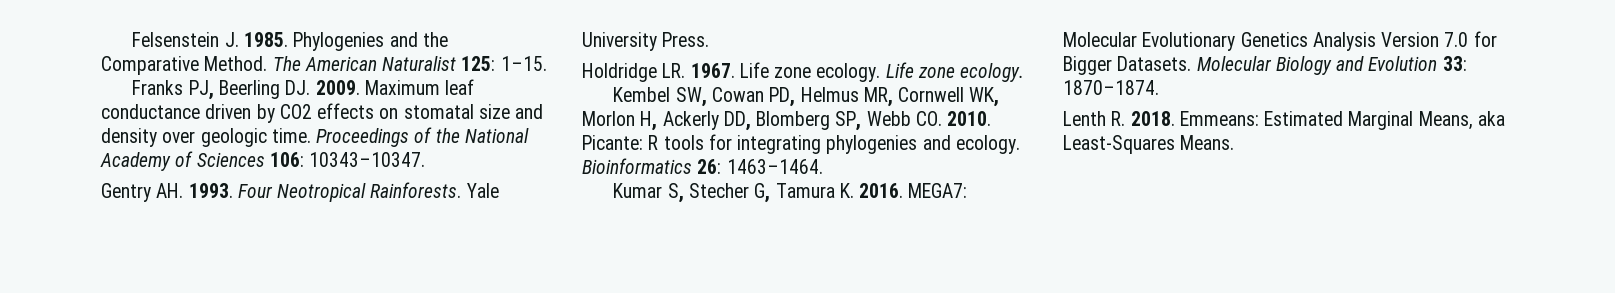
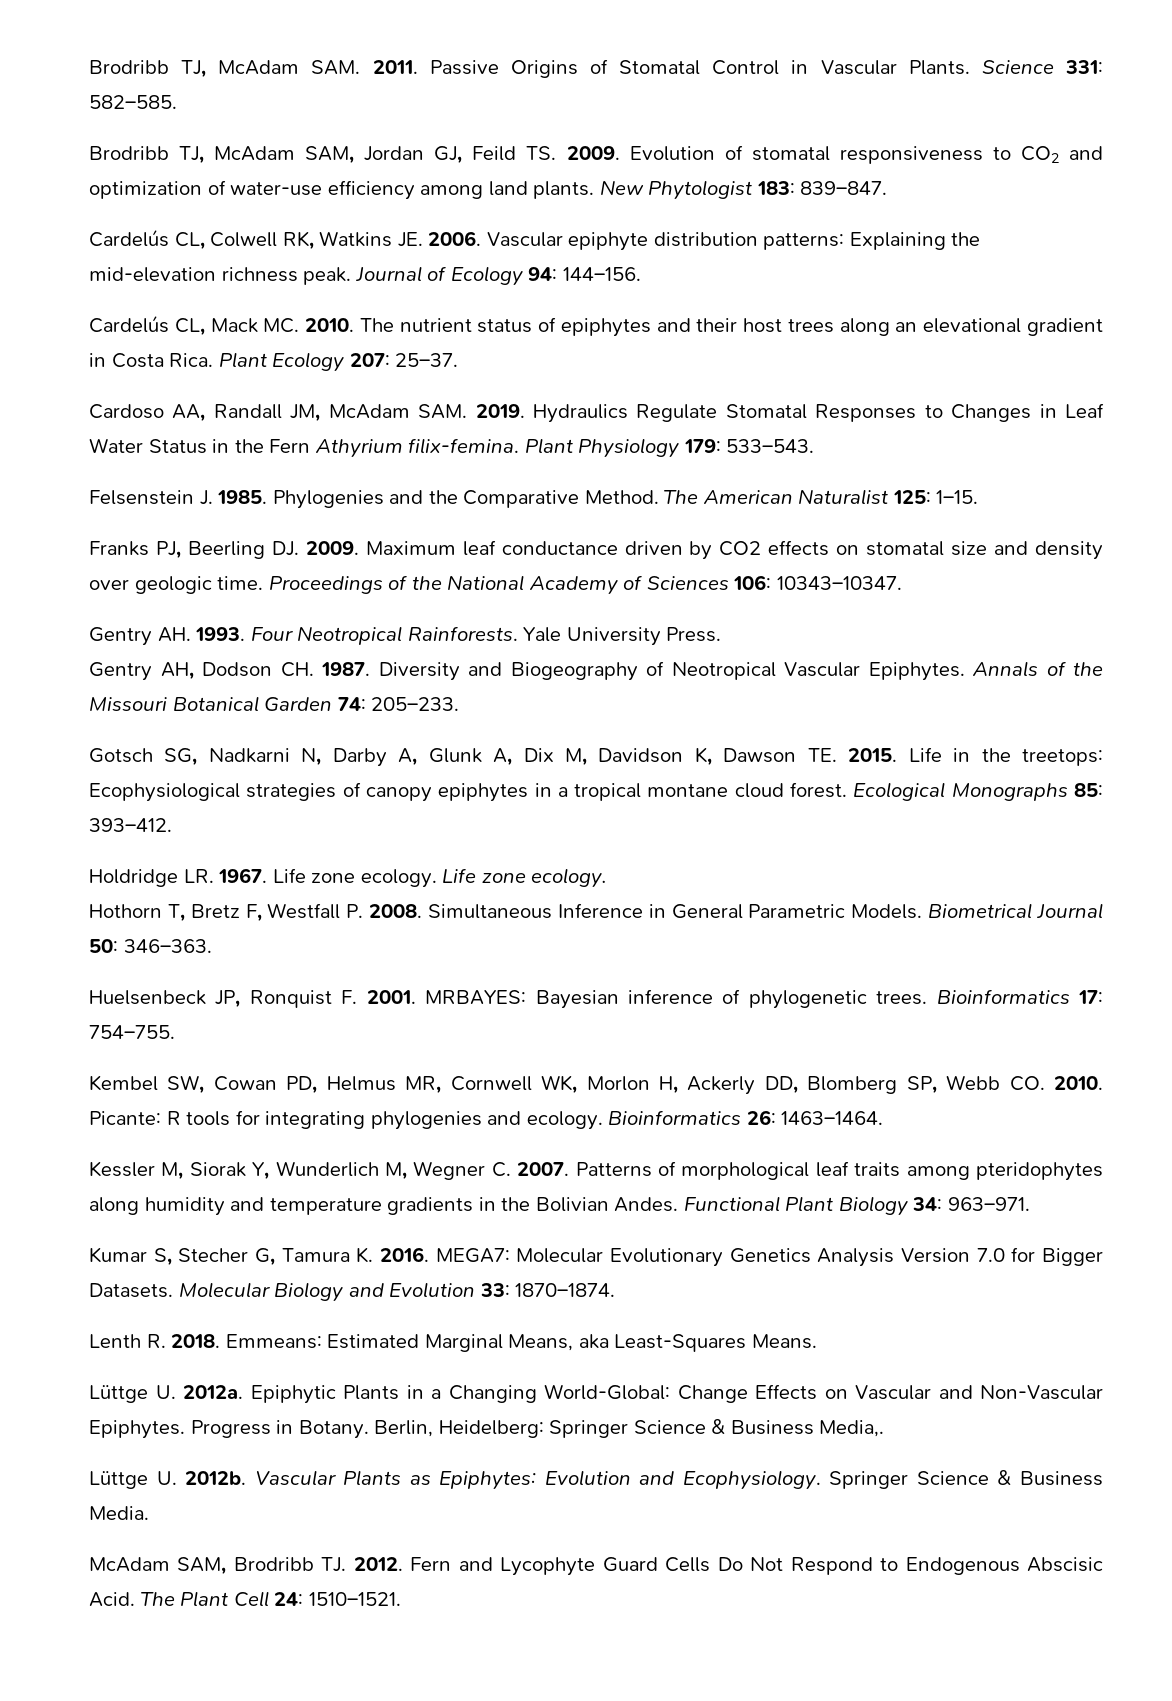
(132, 39) none -> [89,59,1103,78] [89,95,177,109] [89,145,1104,164] [89,180,888,200] [89,229,981,251] [89,266,641,286] [89,315,1103,337] [89,352,459,372] [89,403,1104,423] [89,438,815,458] Brodribb TJ, McAdam SAM. 2011. Passive Origins of Stomatal Control in Vascular Plants. Science 331: 582–585. // Brodribb TJ, McAdam SAM, Jordan GJ, Feild TS. 2009. Evolution of stomatal responsiveness to CO2 and optimization of water-use efficiency among land plants. New Phytologist 183: 839–847. // Cardelús CL, Colwell RK, Watkins JE. 2006. Vascular epiphyte distribution patterns: Explaining the mid-elevation richness peak. Journal of Ecology 94: 144–156. // Cardelús CL, Mack MC. 2010. The nutrient status of epiphytes and their host trees along an elevational gradient in Costa Rica. Plant Ecology 207: 25–37. // Cardoso AA, Randall JM, McAdam SAM. 2019. Hydraulics Regulate Stomatal Responses to Changes in Leaf Water Status in the Fern Athyrium filix-femina. Plant Physiology 179: 533–543. //
(710, 39) none -> [89,661,1103,681] [89,696,460,712] [89,747,1104,767] [89,782,1103,802] [89,818,172,832] // Gentry AH, Dodson CH. 1987. Diversity and Biogeography of Neotropical Vascular Epiphytes. Annals of the Missouri Botanical Garden 74: 205–233. // Gotsch SG, Nadkarni N, Darby A, Glunk A, Dix M, Davidson K, Dawson TE. 2015. Life in the treetops: Ecophysiological strategies of canopy epiphytes in a tropical montane cloud forest. Ecological Monographs 85: 393–412.
(1025, 72) none -> [89,903,1103,922] [89,939,212,953] [89,989,1103,1009] [89,1025,175,1039] // Hothorn T, Bretz F, Westfall P. 2008. Simultaneous Inference in General Parametric Models. Biometrical Journal 50: 346–363. // Huelsenbeck JP, Ronquist F. 2001. MRBAYES: Bayesian inference of phylogenetic trees. Bioinformatics 17: 754–755.
(823, 166) none -> [89,1161,1103,1181] [89,1196,1030,1216] // Kessler M, Siorak Y, Wunderlich M, Wegner C. 2007. Patterns of morphological leaf traits among pteridophytes along humidity and temperature gradients in the Bolivian Andes. Functional Plant Biology 34: 963–971.
(1235, 142) none -> [89,1384,1103,1404] [89,1419,885,1439] [89,1470,1103,1490] [89,1506,149,1520] [89,1557,1104,1576] [89,1591,401,1607] // Lüttge U. 2012a. Epiphytic Plants in a Changing World-Global: Change Effects on Vascular and Non-Vascular Epiphytes. Progress in Botany. Berlin, Heidelberg: Springer Science & Business Media,. // Lüttge U. 2012b. Vascular Plants as Epiphytes: Evolution and Ecophysiology. Springer Science & Business Media. // McAdam SAM, Brodribb TJ. 2012. Fern and Lycophyte Guard Cells Do Not Respond to Endogenous Abscisic Acid. The Plant Cell 24: 1510–1521.

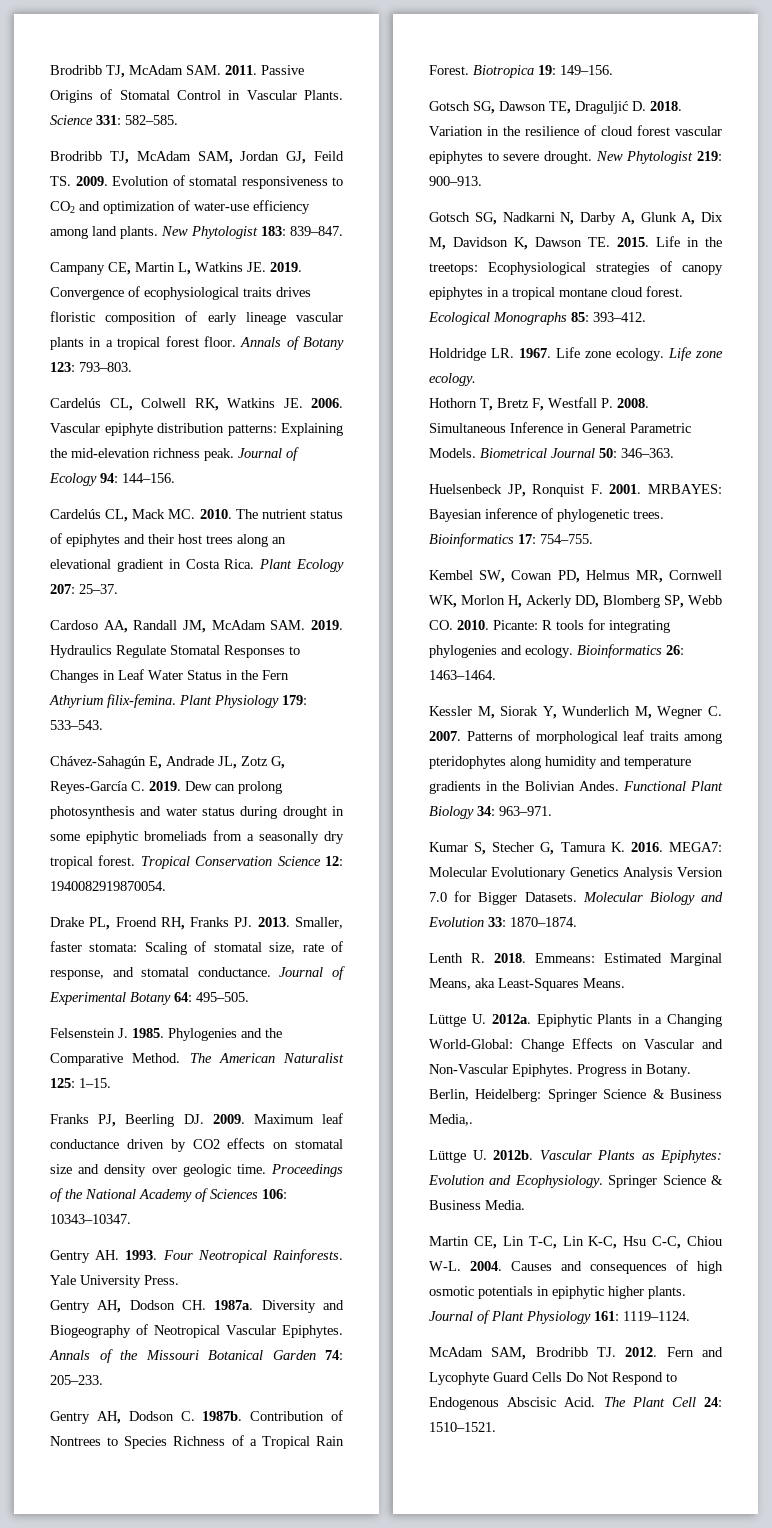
(888, 188) none -> [50,262,302,275] [50,286,311,300] [50,311,343,325] [50,336,344,350] [50,362,132,372] // Campany CE, Martin L, Watkins JE. 2019. Convergence of ecophysiological traits drives floristic composition of early lineage vascular plants in a tropical forest floor. Annals of Botany 123: 793–803.
(815, 446) none -> [50,756,285,769] [50,781,282,794] [50,806,344,819] [50,830,344,844] [50,855,343,869] [50,881,166,891] [50,917,343,930] [50,941,343,955] [50,966,345,980] [49,992,249,1005] // Chávez-Sahagún E, Andrade JL, Zotz G, Reyes-García C. 2019. Dew can prolong photosynthesis and water status during drought in some epiphytic bromeliads from a seasonally dry tropical forest. Tropical Conservation Science 12: 1940082919870054. // Drake PL, Froend RH, Franks PJ. 2013. Smaller, faster stomata: Scaling of stomatal size, rate of response, and stomatal conductance. Journal of Experimental Botany 64: 495–505.
[321,662,370,676] 1987. -> [214,1300,254,1310] 1987a.
(460, 704) none -> [50,1410,343,1424] [50,1435,344,1449] [429,65,613,78] [429,101,682,114] [429,125,722,136] [429,151,722,164] [429,176,482,186] // Gentry AH, Dodson C. 1987b. Contribution of Nontrees to Species Richness of a Tropical Rain Forest. Biotropica 19: 149–156. // Gotsch SG, Dawson TE, Draguljić D. 2018. Variation in the resilience of cloud forest vascular epiphytes to severe drought. New Phytologist 219: 900–913.
(149, 1513) none -> [429,1236,722,1249] [429,1260,723,1274] [429,1286,686,1299] [429,1310,690,1324] // Martin CE, Lin T-C, Lin K-C, Hsu C-C, Chiou W-L. 2004. Causes and consequences of high osmotic potentials in epiphytic higher plants. Journal of Plant Physiology 161: 1119–1124.

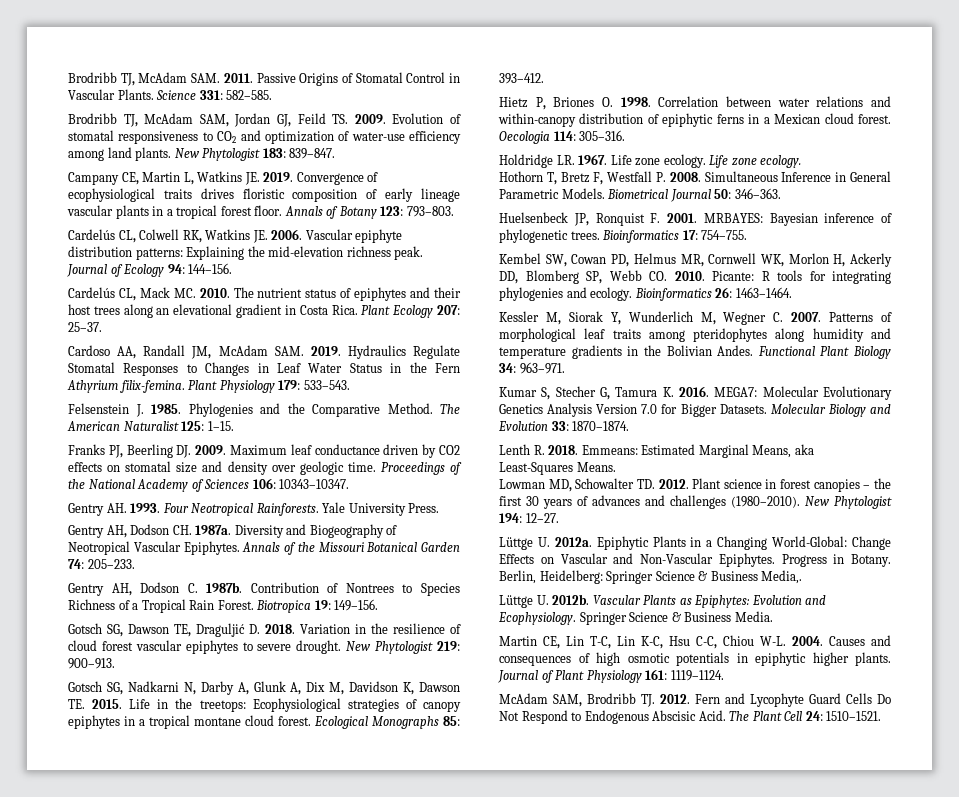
[50,756,285,769] [50,781,282,794] [50,806,344,819] [50,830,344,844] [50,855,343,869] [50,881,166,891] [50,917,343,930] [50,941,343,955] [50,966,345,980] [49,992,249,1005] // Chávez-Sahagún E, Andrade JL, Zotz G, Reyes-García C. 2019. Dew can prolong photosynthesis and water status during drought in some epiphytic bromeliads from a seasonally dry tropical forest. Tropical Conservation Science 12: 1940082919870054. // Drake PL, Froend RH, Franks PJ. 2013. Smaller, faster stomata: Scaling of stomatal size, rate of response, and stomatal conductance. Journal of Experimental Botany 64: 495–505. -> (350, 385) none
(646, 317) none -> [499,96,891,110] [498,113,892,127] [499,130,626,144] // Hietz P, Briones O. 1998. Correlation between water relations and within-canopy distribution of epiphytic ferns in a Mexican cloud forest. Oecologia 114: 305–316.
(625, 983) none -> [499,478,891,492] [499,495,892,509] [499,513,559,523] // Lowman MD, Schowalter TD. 2012. Plant science in forest canopies – the first 30 years of advances and challenges (1980–2010). New Phytologist 194: 12–27.

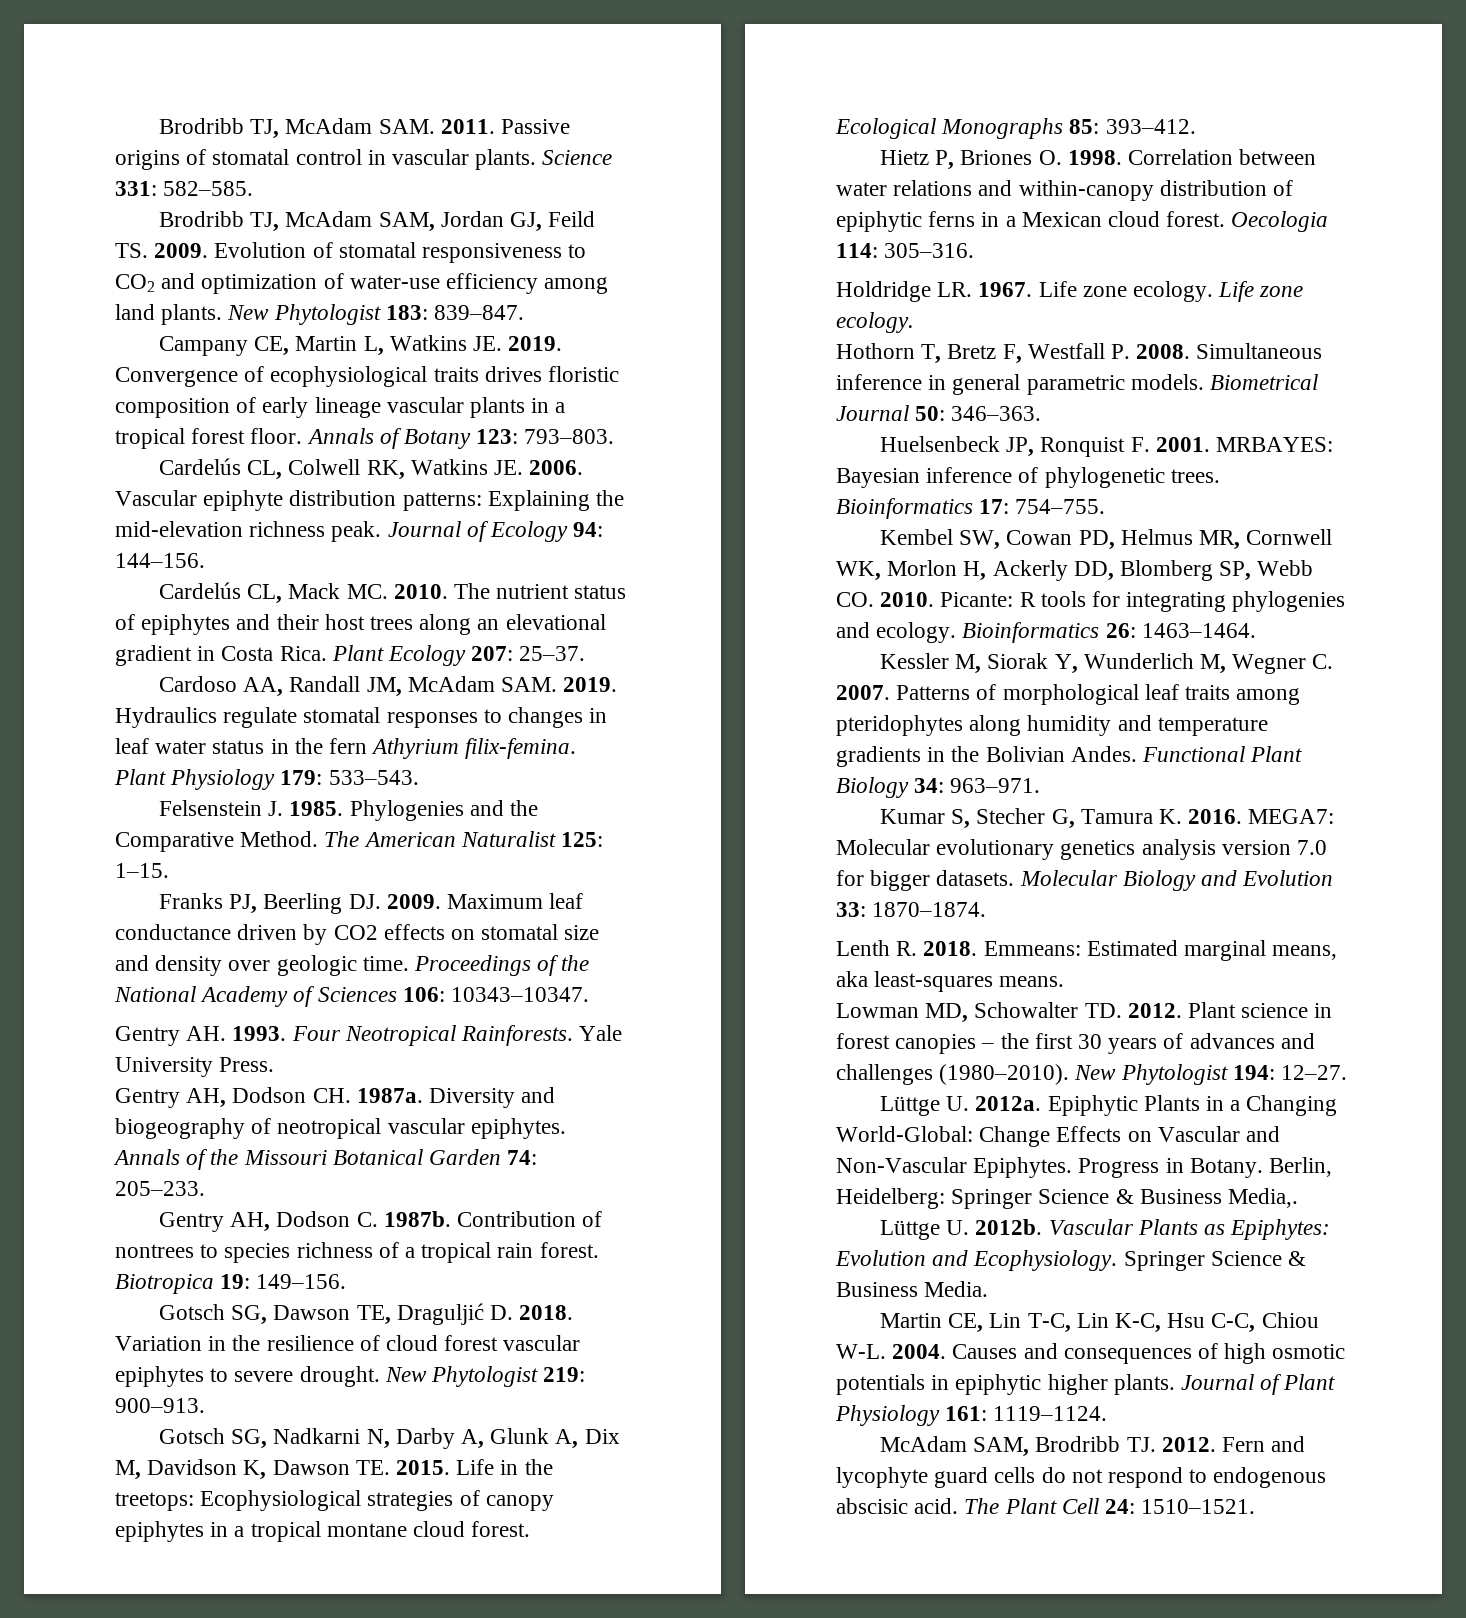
[299,72,460,86] [68,89,154,100] Origins of Stomatal Control in Vascular Plants. -> [115,149,537,170] origins of stomatal control in vascular plants.
[413,345,460,359] [68,362,460,376] Regulate Stomatal Responses to Changes in Leaf Water Status in the Fern -> [223,707,608,728] [115,738,368,754] regulate stomatal responses to changes in leaf water status in the fern
[309,524,398,538] [68,541,240,555] Biogeography of Neotropical Vascular Epiphytes. -> [115,1118,566,1139] biogeography of neotropical vascular epiphytes.
[345,583,460,596] [68,599,254,613] Nontrees to Species Richness of a Tropical Rain Forest. -> [115,1242,599,1263] nontrees to species richness of a tropical rain forest.
[781,171,891,182] [499,188,605,199] Inference in General Parametric Models. -> [836,374,1204,395] inference in general parametric models.
[823,386,892,400] [499,403,767,417] Evolutionary Genetics Analysis Version 7.0 for Bigger Datasets. -> [936,839,1328,860] [836,870,1015,891] evolutionary genetics analysis version 7.0 for bigger datasets.
[698,444,814,458] [499,462,616,475] Marginal Means, aka Least-Squares Means. -> [1184,940,1338,961] [836,971,1065,992] marginal means, aka least-squares means.
[750,693,891,707] [499,710,726,724] Lycophyte Guard Cells Do Not Respond to Endogenous Abscisic Acid. -> [836,1467,1327,1488] [836,1498,959,1514] lycophyte guard cells do not respond to endogenous abscisic acid.

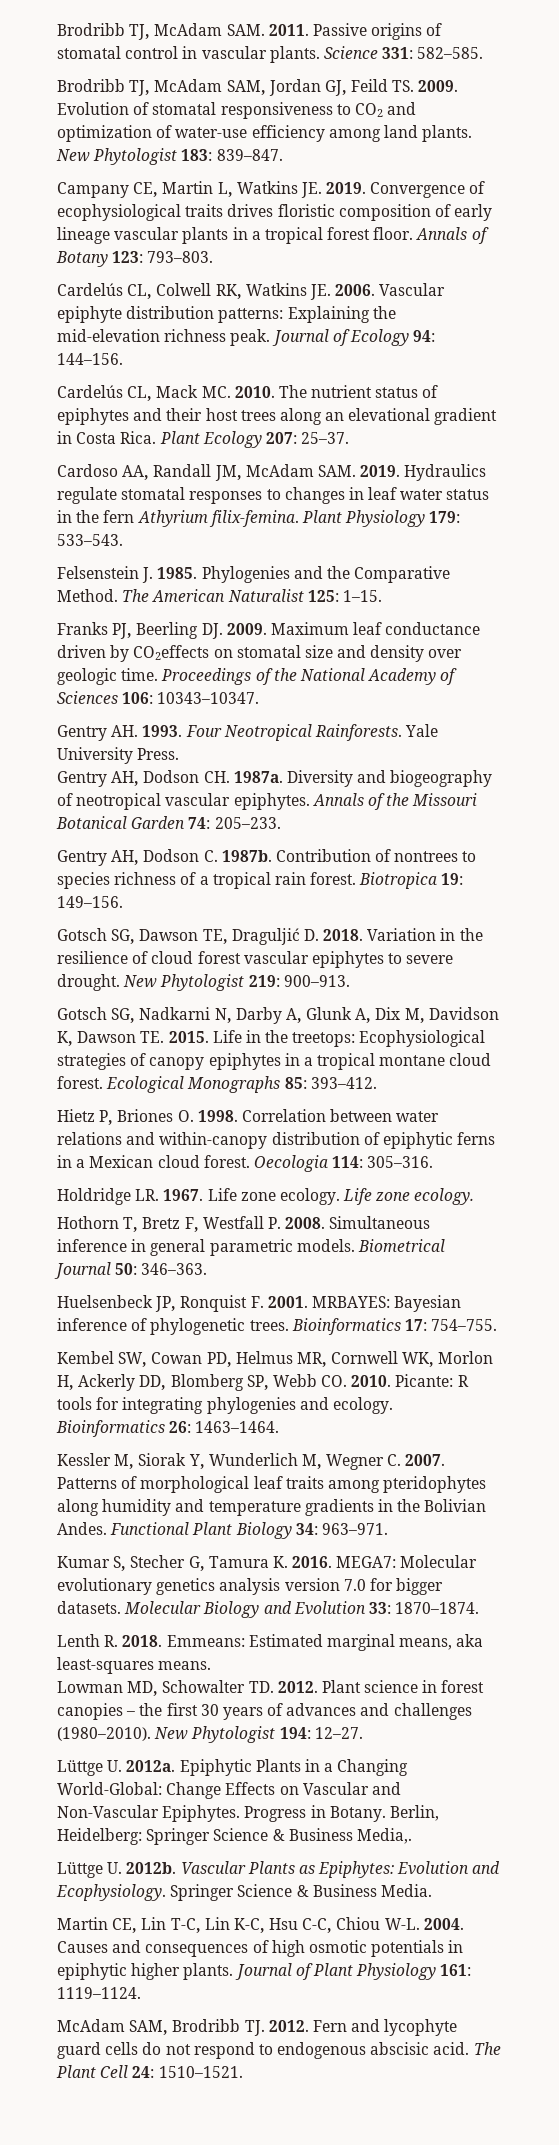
[333,924,445,940] CO2 effects -> [133,645,210,660] CO2effects

